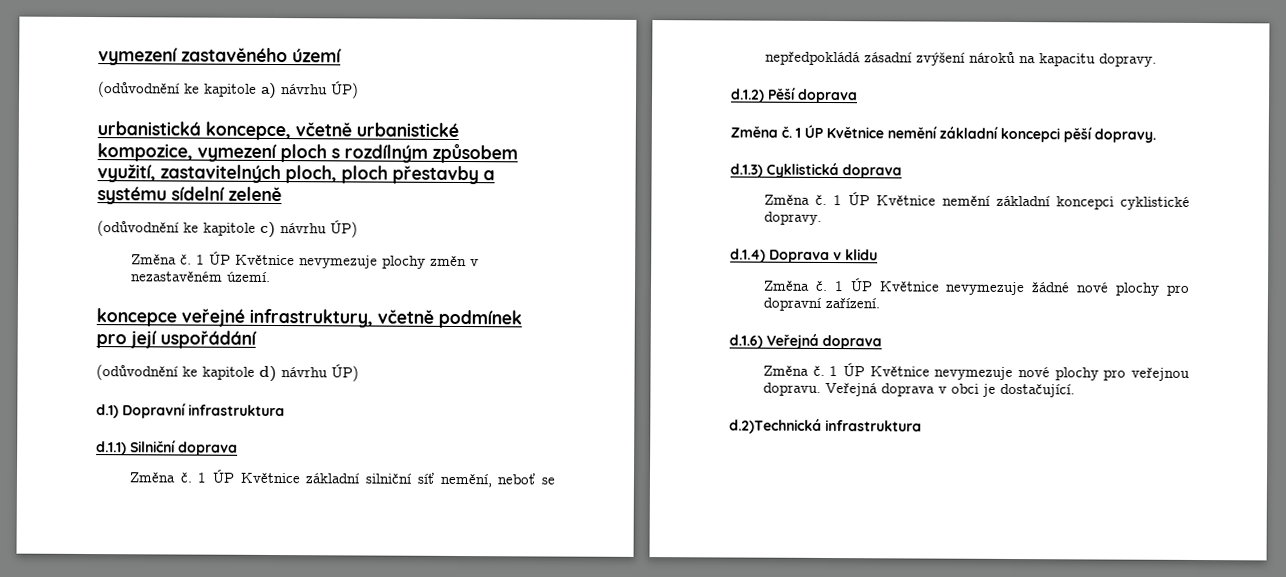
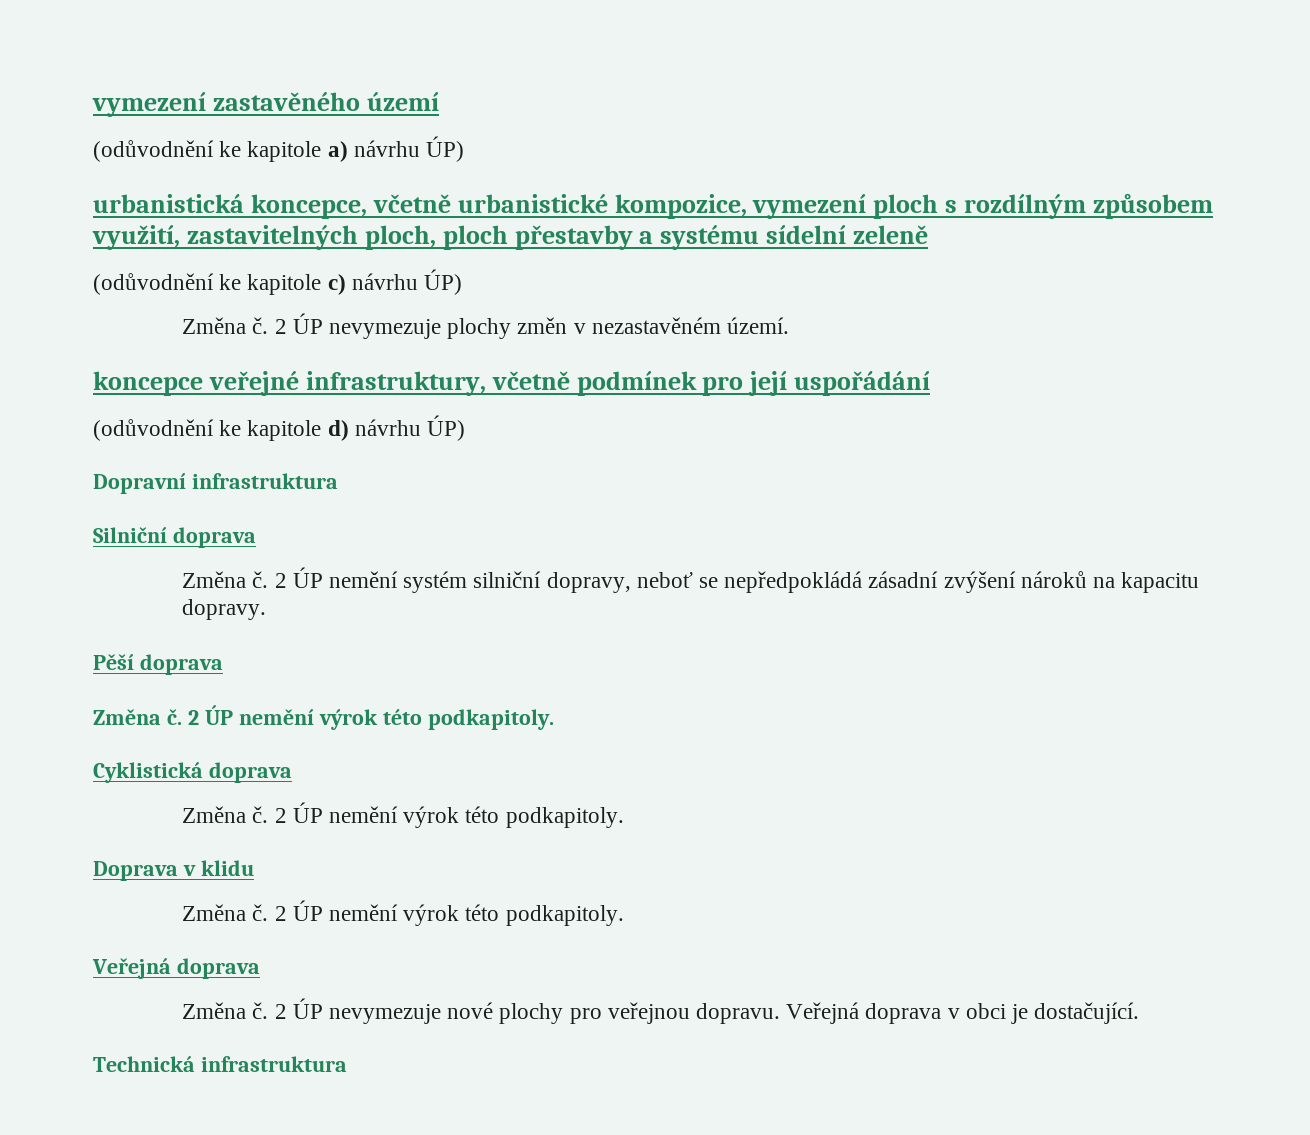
[195,251,295,266] 1 ÚP Květnice -> [274,313,323,334] 2 ÚP
[96,404,119,419] d.1) -> (466, 428) none
[96,441,127,456] d.1.1) -> (338, 481) none
[197,469,492,488] 1 ÚP Květnice základní silniční síť nemění, -> [274,567,631,593] 2 ÚP nemění systém silniční dopravy,
[731,88,765,103] d.1.2) -> (267, 609) none
[795,124,1156,143] [730,162,902,179] [763,192,1190,210] [763,211,822,225] [730,248,766,263] 1 ÚP Květnice nemění základní koncepci pěší dopravy. // d.1.3) Cyklistická doprava // Změna č. 1 ÚP Květnice nemění základní koncepci cyklistické dopravy. // d.1.4) -> [187,705,554,730] [93,762,292,783] [182,802,624,828] 2 ÚP nemění výrok této podkapitoly. // Cyklistická doprava // Změna č. 2 ÚP nemění výrok této podkapitoly. //
[833,278,1190,296] [762,297,880,311] [729,334,763,349] 1 ÚP Květnice nevymezuje žádné nové plochy pro dopravní zařízení. // d.1.6) -> [274,900,624,926] 2 ÚP nemění výrok této podkapitoly. //
[829,363,930,377] 1 ÚP Květnice -> [274,998,323,1019] 2 ÚP
[729,418,822,434] d.2)Technická -> [93,1056,195,1072] Technická

